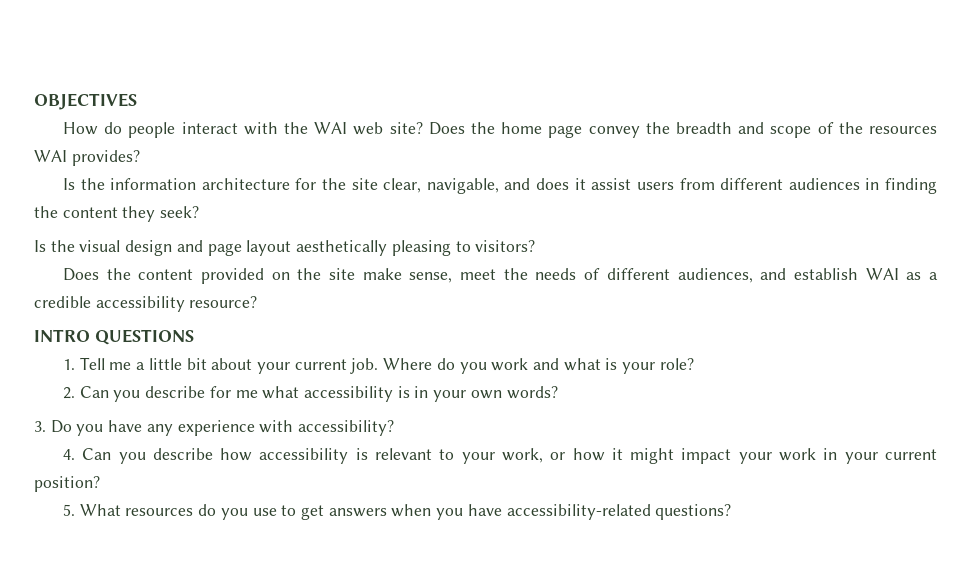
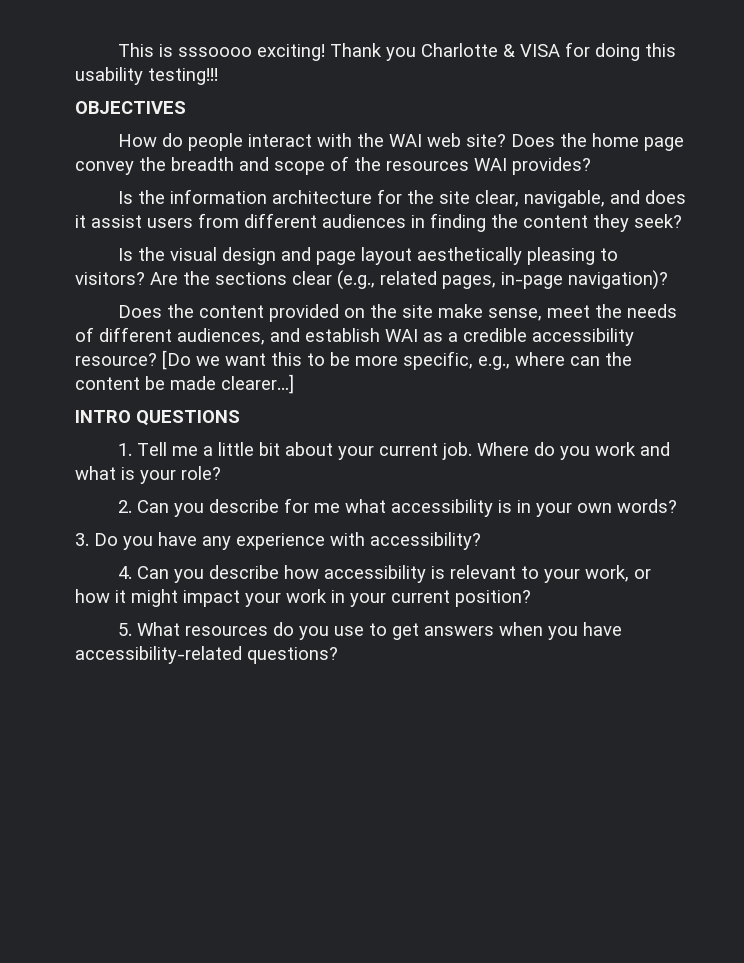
(34, 101) none -> [117,42,676,61] [75,67,218,85] This is sssoooo exciting! Thank you Charlotte & VISA for doing this usability testing!!! //
(536, 246) none -> [150,270,668,290] Are the sections clear (e.g., related pages, in-page navigation)?
(258, 302) none -> [162,350,632,370] [75,374,294,394] [Do we want this to be more specific, e.g., where can the content be made clearer…]

